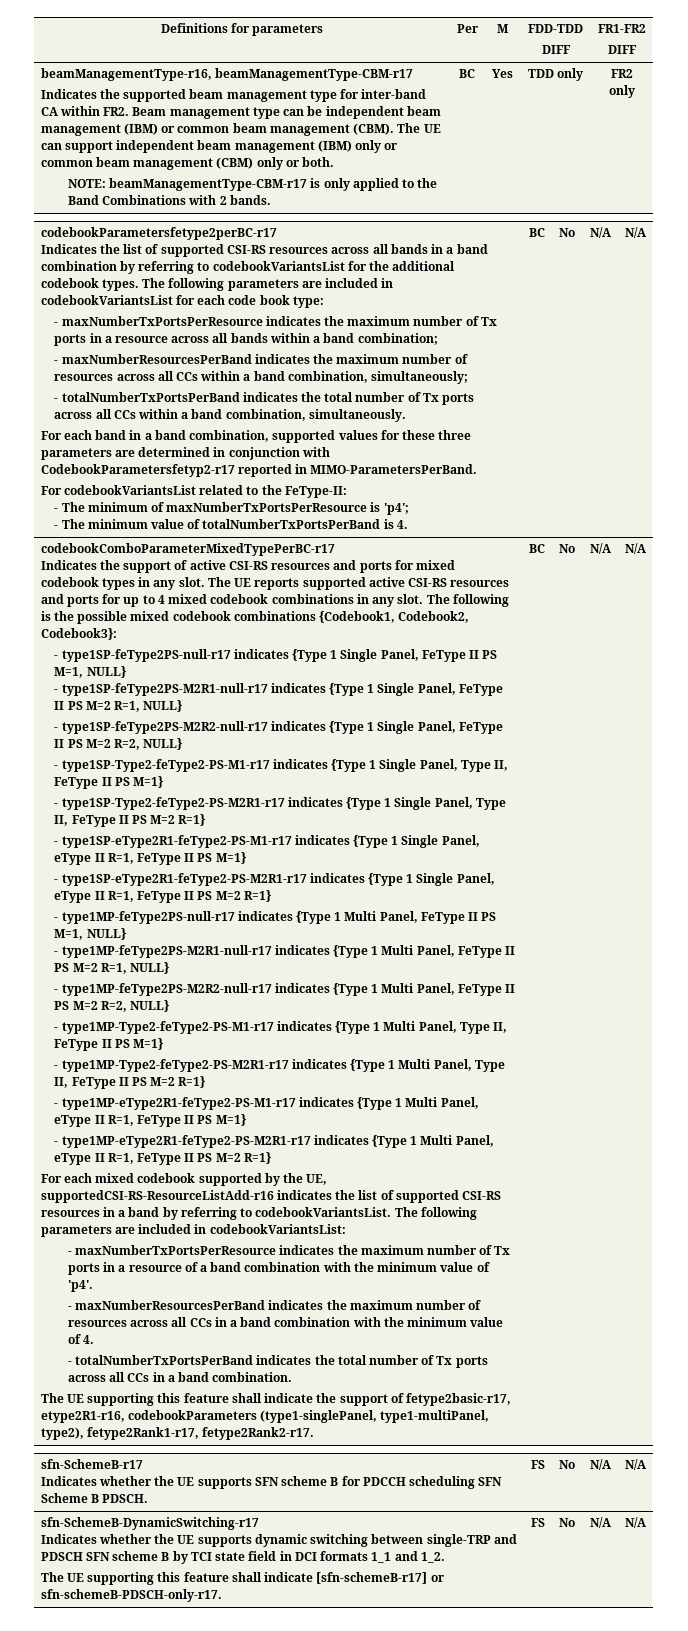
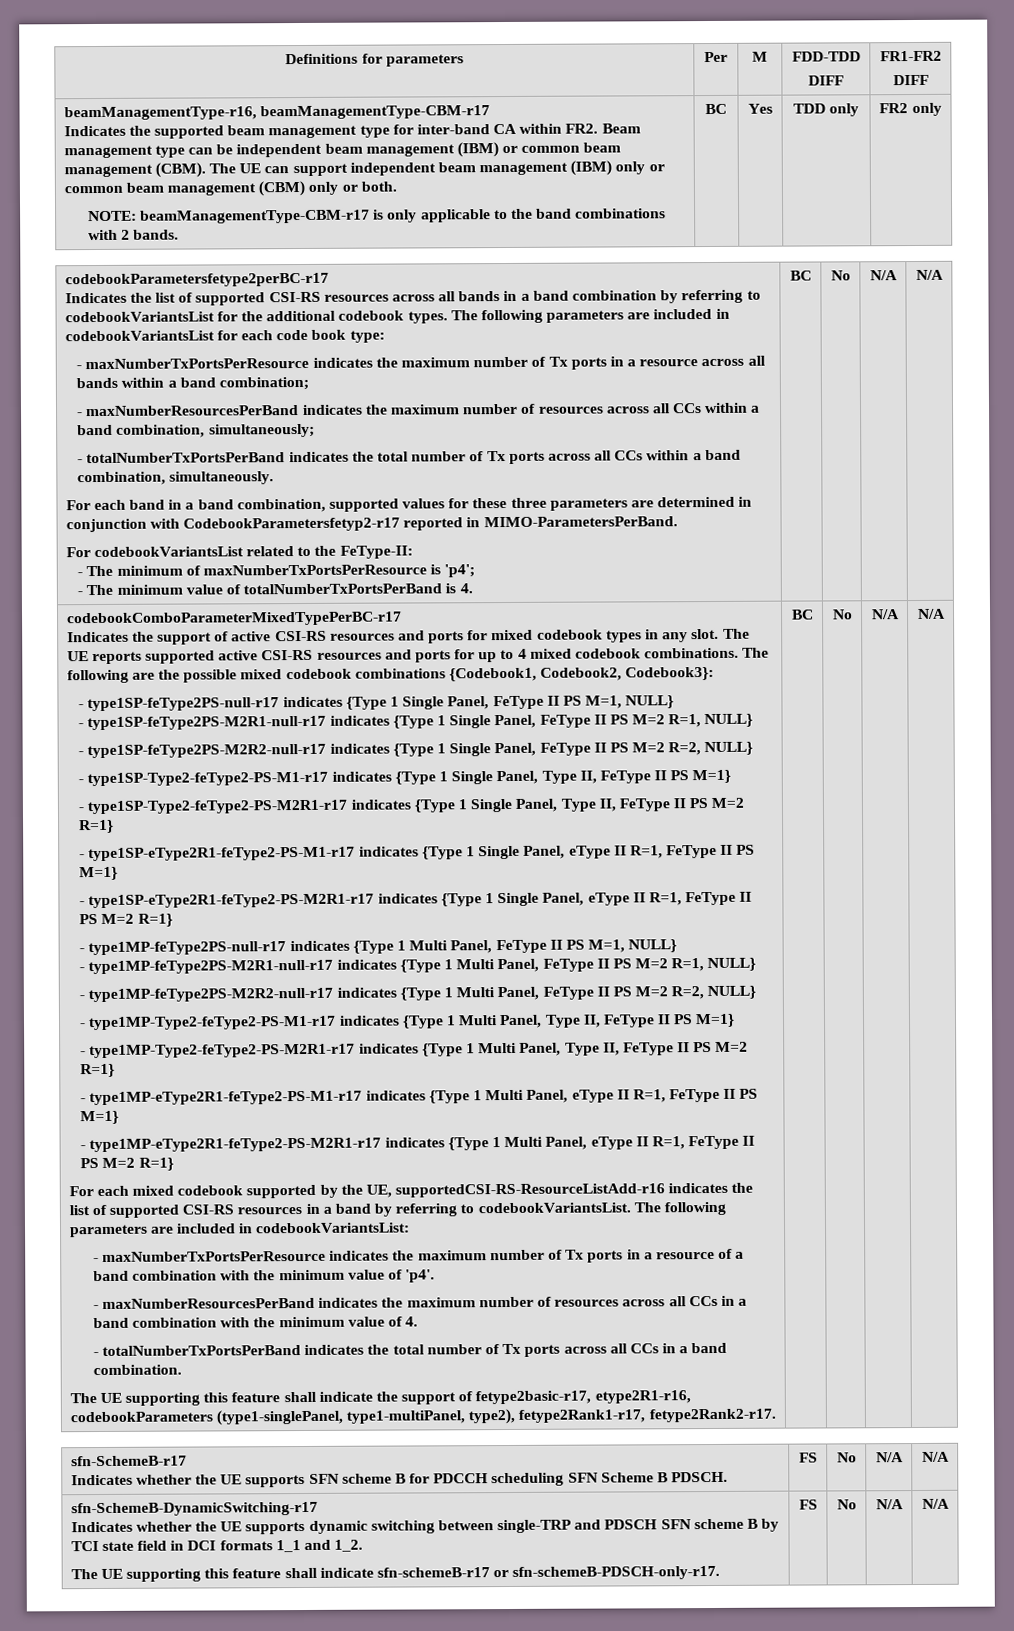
[352,178,438,191] [67,195,187,205] applied to the Band Combinations -> [420,208,667,223] applicable to the band combinations
[271,594,509,607] [40,611,51,621] combinations in any slot. The following is -> [644,647,770,659] [66,669,155,684] combinations. The following are
[316,1572,428,1584] [sfn-schemeB-r17] -> [376,1567,490,1578] sfn-schemeB-r17

